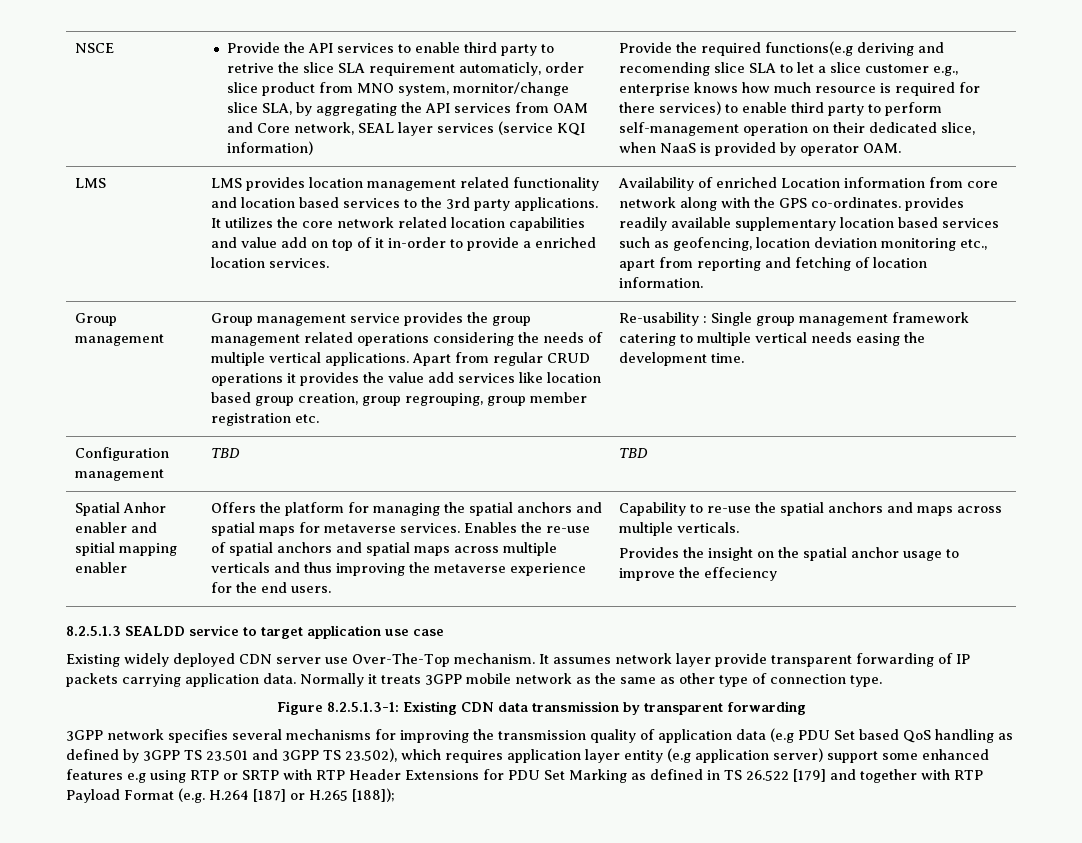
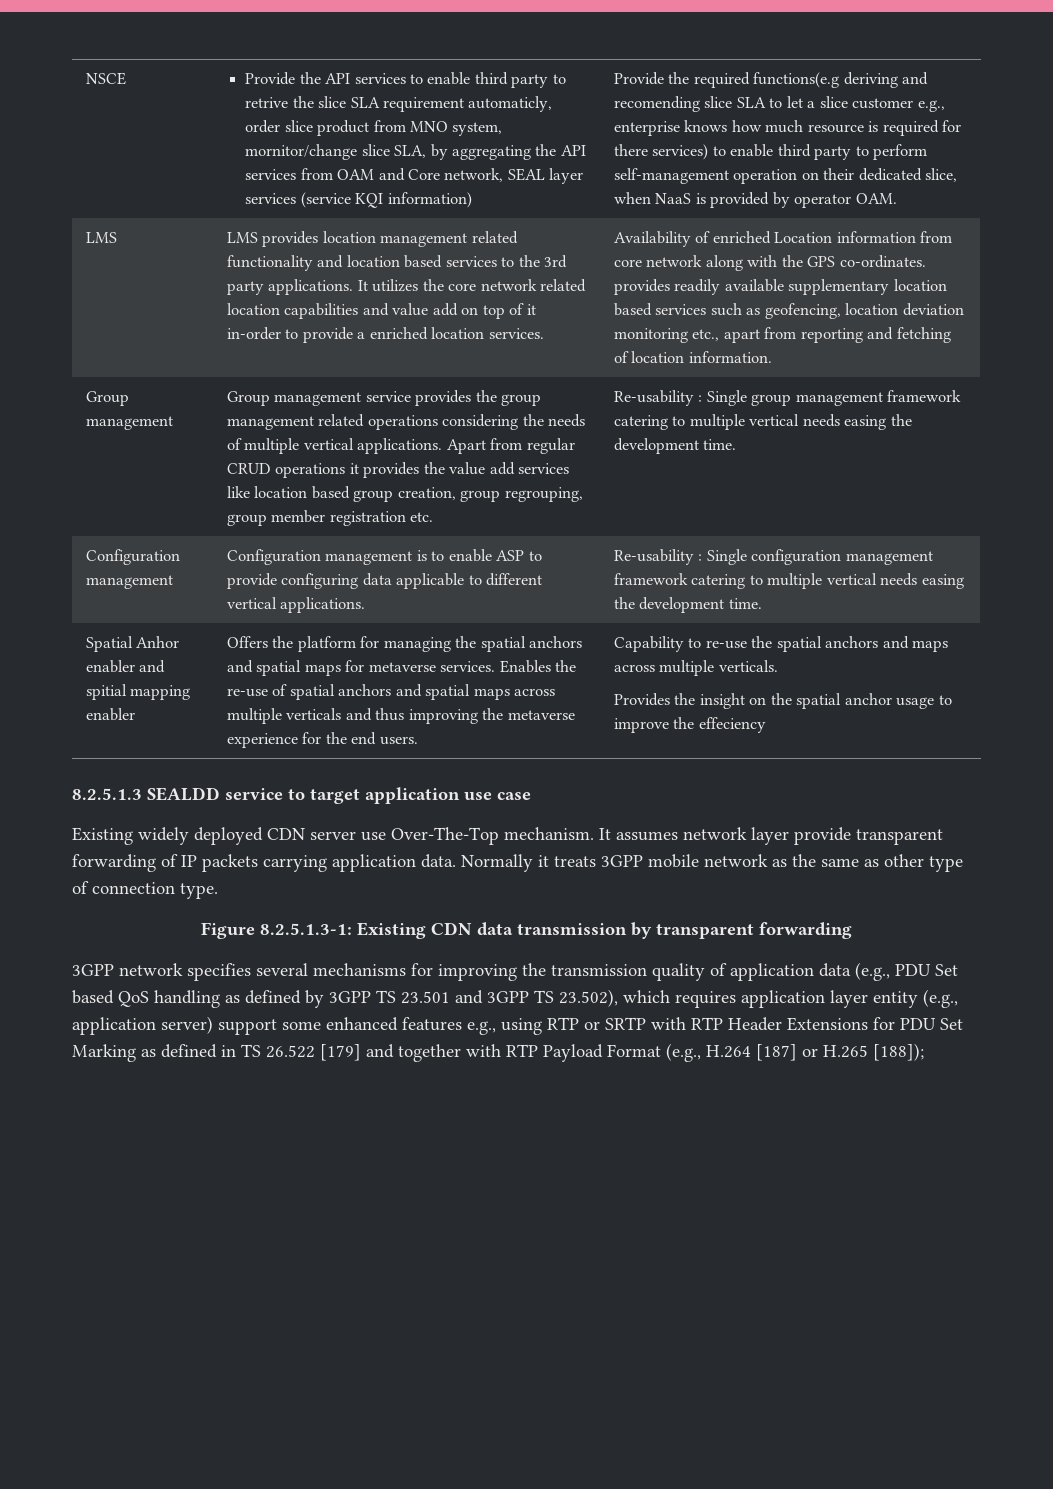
[210,448,240,458] [618,448,648,458] TBD | TBD -> [227,549,542,565] [227,573,543,589] [227,597,366,613] [614,549,933,565] [614,573,964,589] [614,597,762,613] Configuration management is to enable ASP to provide configuring data applicable to different vertical applications. | Re-usability : Single configuration management framework catering to multiple vertical needs easing the development time.
[770,728,794,743] (e.g -> [855,962,890,981] (e.g.,
[667,748,691,763] (e.g -> [923,989,958,1008] (e.g.,
[127,773,146,783] e.g -> [467,1021,496,1035] e.g.,
[178,788,205,803] (e.g. -> [666,1043,701,1062] (e.g.,

